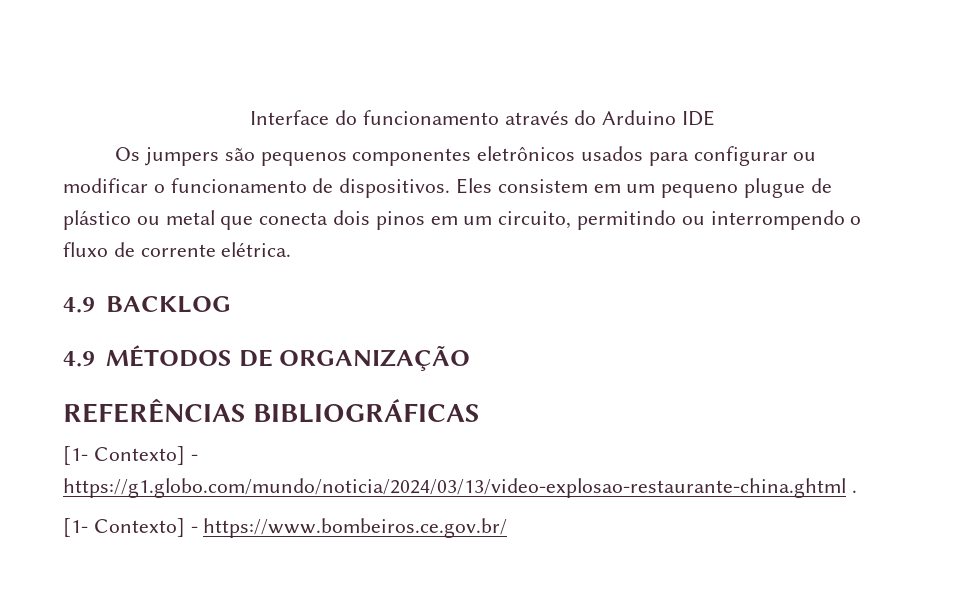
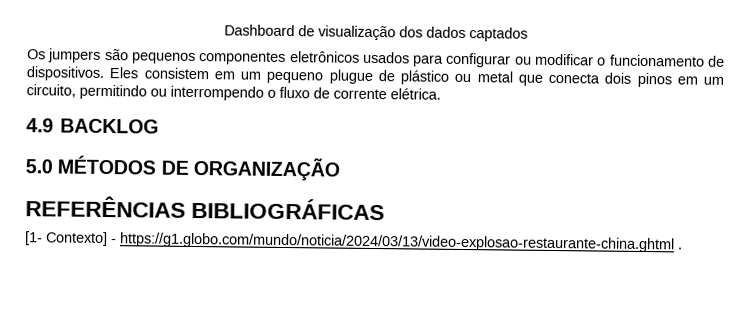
[250,110,715,126] Interface do funcionamento através do Arduino IDE -> [224,24,528,42] Dashboard de visualização dos dados captados
[63,351,95,367] 4.9 -> [25,159,53,174] 5.0
[63,518,508,538] // [1- Contexto] - https://www.bombeiros.ce.gov.br/ -> (683, 248) none

